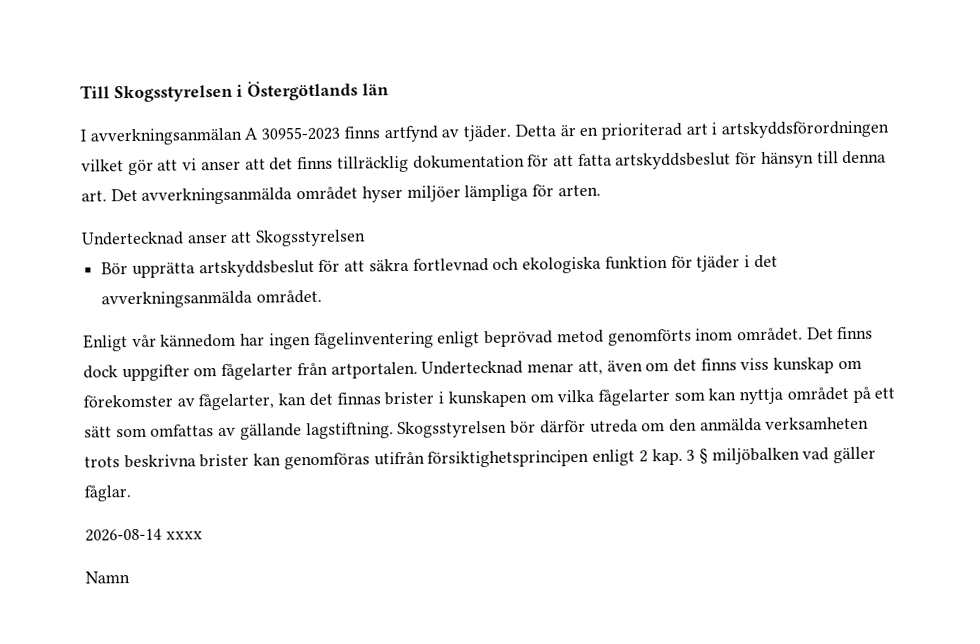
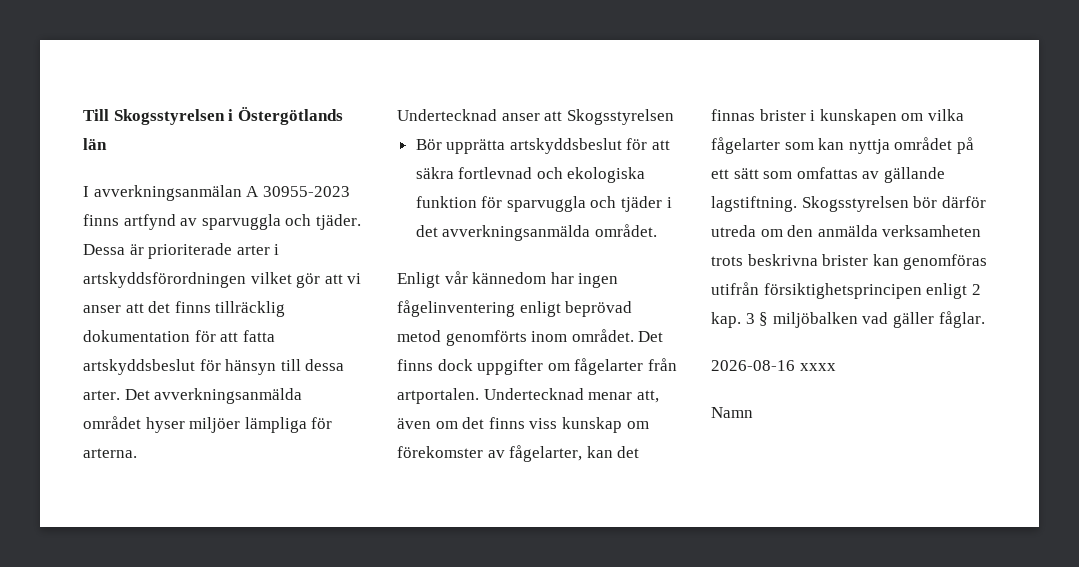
[463,122,708,142] tjäder. Detta är en prioriterad art -> [201,214,361,230] [83,243,270,259] sparvuggla och tjäder. Dessa är prioriterade arter
[842,150,887,165] [81,190,107,202] denna art. -> [305,359,345,371] [83,390,120,400] dessa arter.
[557,184,601,197] arten. -> [83,448,137,458] arterna.
(693, 261) none -> [506,196,617,212] sparvuggla och
[85,528,162,542] 2026-08-14 -> [711,360,795,371] 2026-08-16

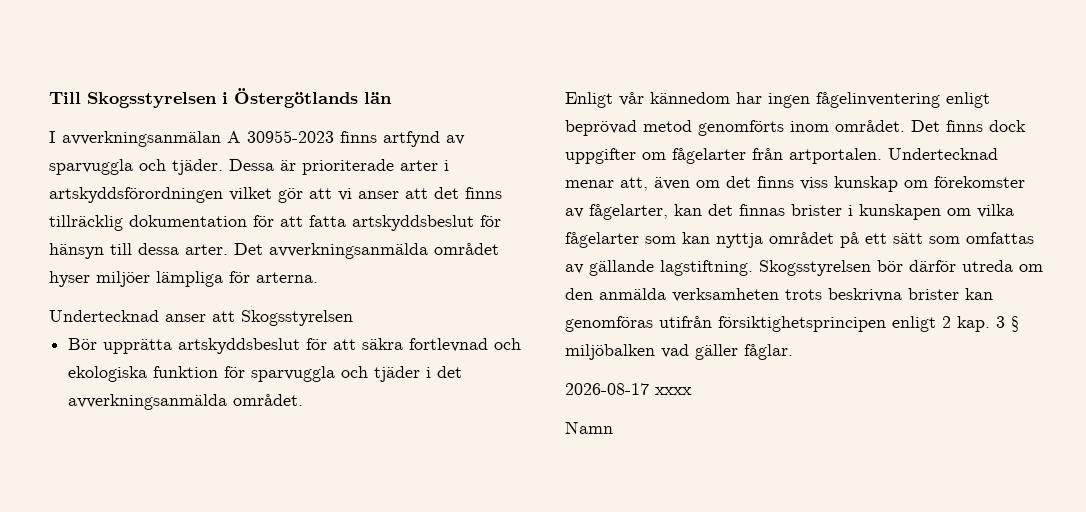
[711,360,795,371] 2026-08-16 -> [565,383,649,395] 2026-08-17

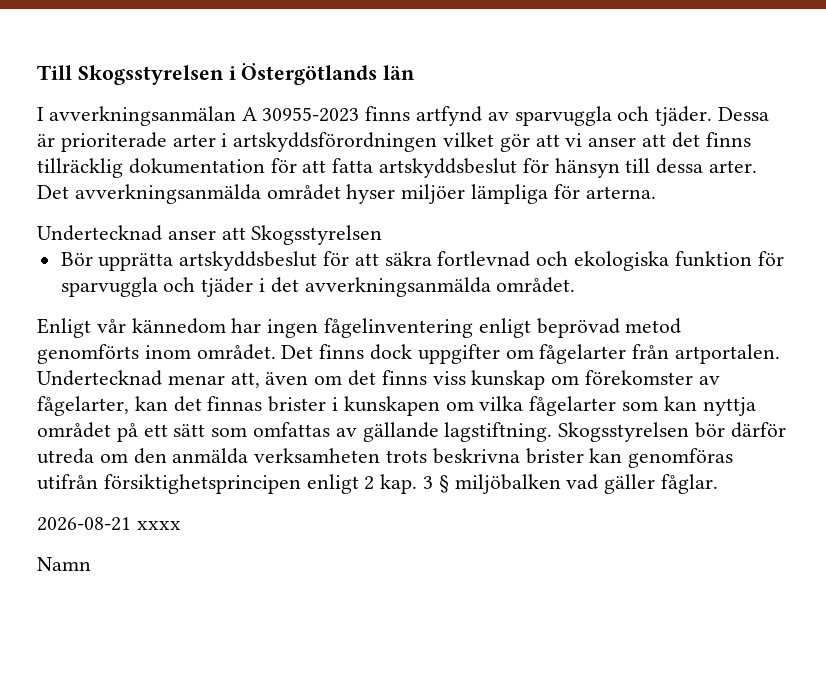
[565,383,649,395] 2026-08-17 -> [37,517,131,531] 2026-08-21

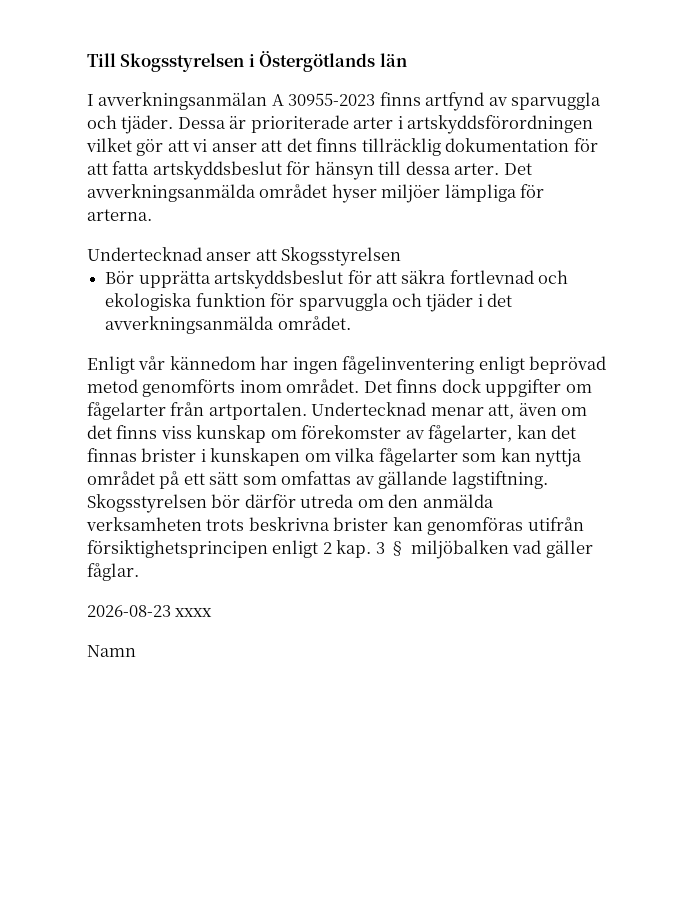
[37,517,131,531] 2026-08-21 -> [87,605,171,617] 2026-08-23

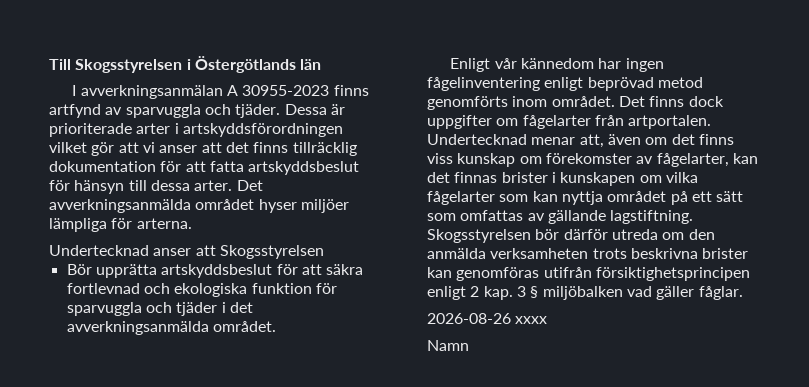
[87,605,171,617] 2026-08-23 -> [427,313,511,324] 2026-08-26

